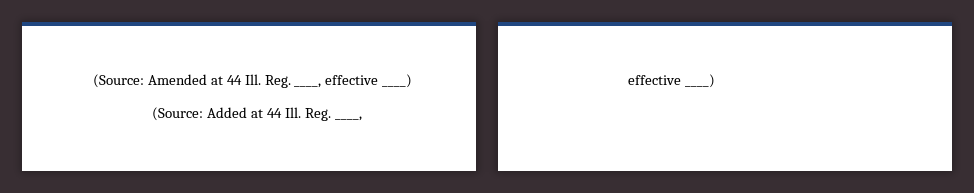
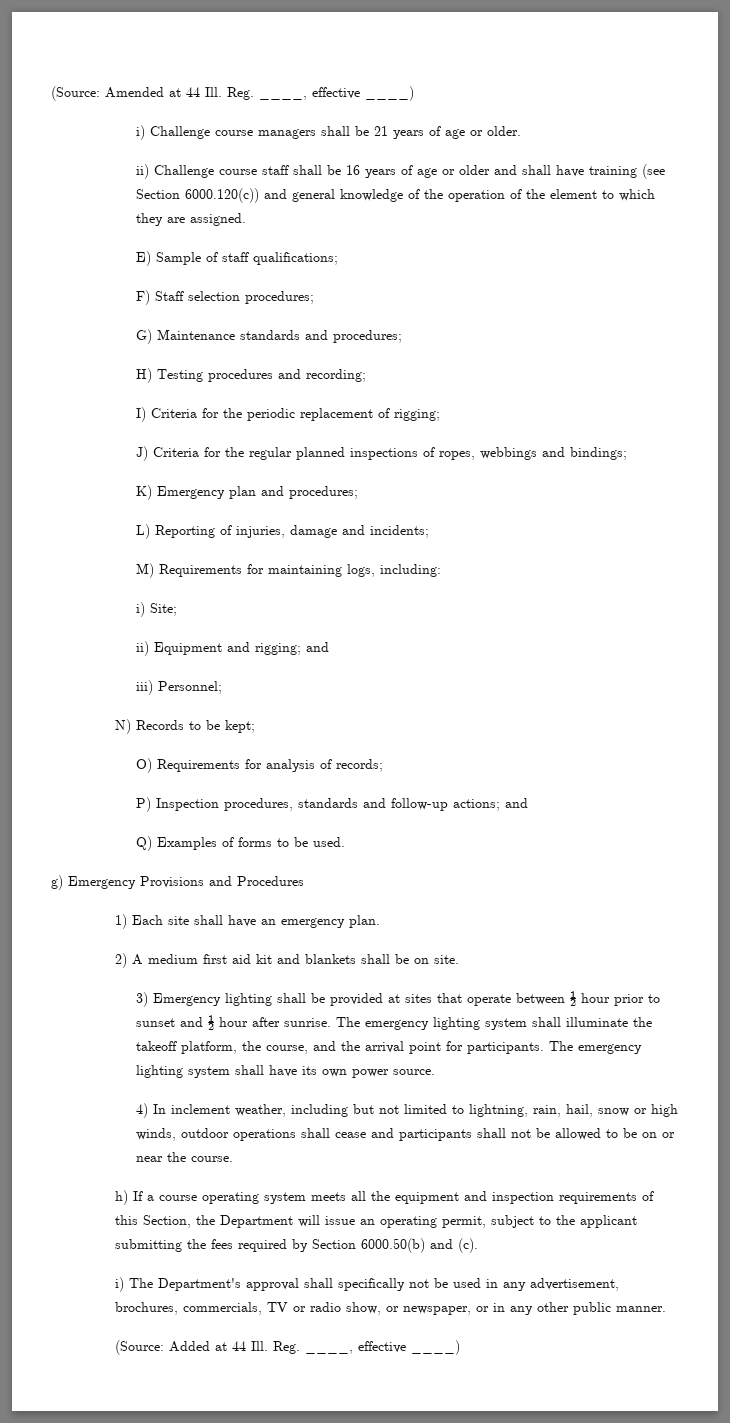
(413, 81) none -> [136,125,522,140] [136,164,666,179] [136,188,656,203] [136,213,247,226] [136,251,339,266] [136,290,315,305] [136,329,403,344] [136,368,367,383] [136,407,441,422] [136,446,628,461] [136,485,359,500] [136,524,430,539] [136,563,442,578] [136,602,178,617] [136,641,330,656] [136,680,223,695] [114,719,255,734] [136,758,384,773] [136,797,529,812] [136,836,346,851] [51,875,304,890] [114,914,380,929] [114,953,459,968] [136,991,661,1007] [136,1015,653,1030] [136,1041,643,1054] [136,1065,436,1078] [136,1103,679,1118] [136,1128,676,1141] [136,1152,234,1162] [114,1190,654,1205] [114,1215,637,1228] [114,1238,478,1253] [114,1277,619,1292] [114,1302,666,1315] // i) Challenge course managers shall be 21 years of age or older. // ii) Challenge course staff shall be 16 years of age or older and shall have training (see Section 6000.120(c)) and general knowledge of the operation of the element to which they are assigned. // E) Sample of staff qualifications; // F) Staff selection procedures; // G) Maintenance standards and procedures; // H) Testing procedures and recording; // I) Criteria for the periodic replacement of rigging; // J) Criteria for the regular planned inspections of ropes, webbings and bindings; // K) Emergency plan and procedures; // L) Reporting of injuries, damage and incidents; // M) Requirements for maintaining logs, including: // i) Site; // ii) Equipment and rigging; and // iii) Personnel; // N) Records to be kept; // O) Requirements for analysis of records; // P) Inspection procedures, standards and follow-up actions; and // Q) Examples of forms to be used. // g) Emergency Provisions and Procedures // 1) Each site shall have an emergency plan. // 2) A medium first aid kit and blankets shall be on site. // 3) Emergency lighting shall be provided at sites that operate between ½ hour prior to sunset and ½ hour after sunrise. The emergency lighting system shall illuminate the takeoff platform, the course, and the arrival point for participants. The emergency lighting system shall have its own power source. // 4) In inclement weather, including but not limited to lightning, rain, hail, snow or high winds, outdoor operations shall cease and participants shall not be allowed to be on or near the course. // h) If a course operating system meets all the equipment and inspection requirements of this Section, the Department will issue an operating permit, subject to the applicant submitting the fees required by Section 6000.50(b) and (c). // i) The Department's approval shall specifically not be used in any advertisement, brochures, commercials, TV or radio show, or newspaper, or in any other public manner.

